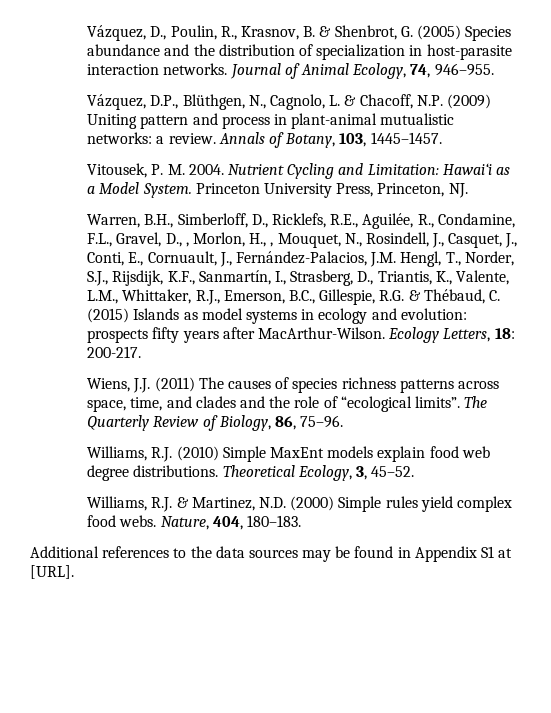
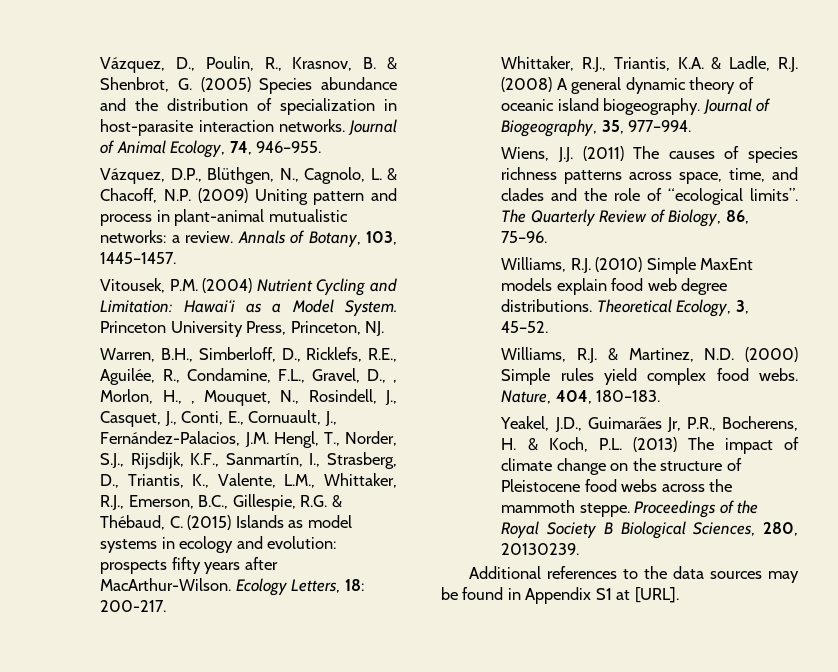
[151,164,224,175] P. M. 2004. -> [169,278,253,293] P.M. (2004)
(142, 352) none -> [501,56,798,72] [501,77,754,94] [501,98,771,115] [501,119,692,137] // Whittaker, R.J., Triantis, K.A. & Ladle, R.J. (2008) A general dynamic theory of oceanic island biogeography. Journal of Biogeography, 35, 977–994.
(301, 521) none -> [500,416,798,432] [501,437,799,454] [501,458,742,475] [501,479,733,492] [501,500,759,518] [501,521,798,539] [501,543,580,555] // Yeakel, J.D., Guimarães Jr, P.R., Bocherens, H. & Koch, P.L. (2013) The impact of climate change on the structure of Pleistocene food webs across the mammoth steppe. Proceedings of the Royal Society B Biological Sciences, 280, 20130239.

